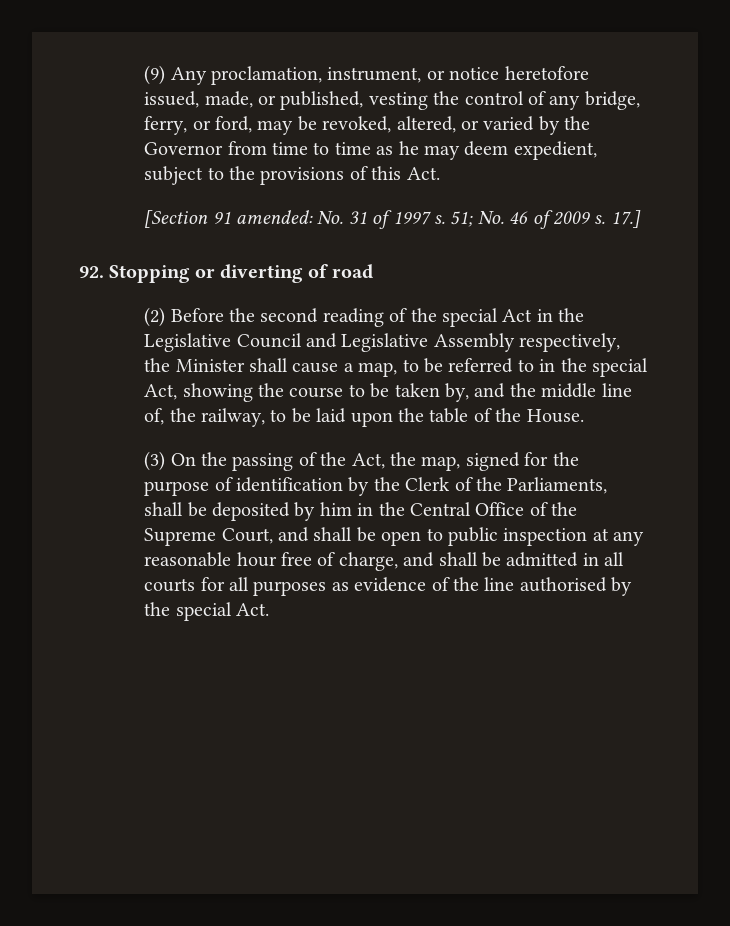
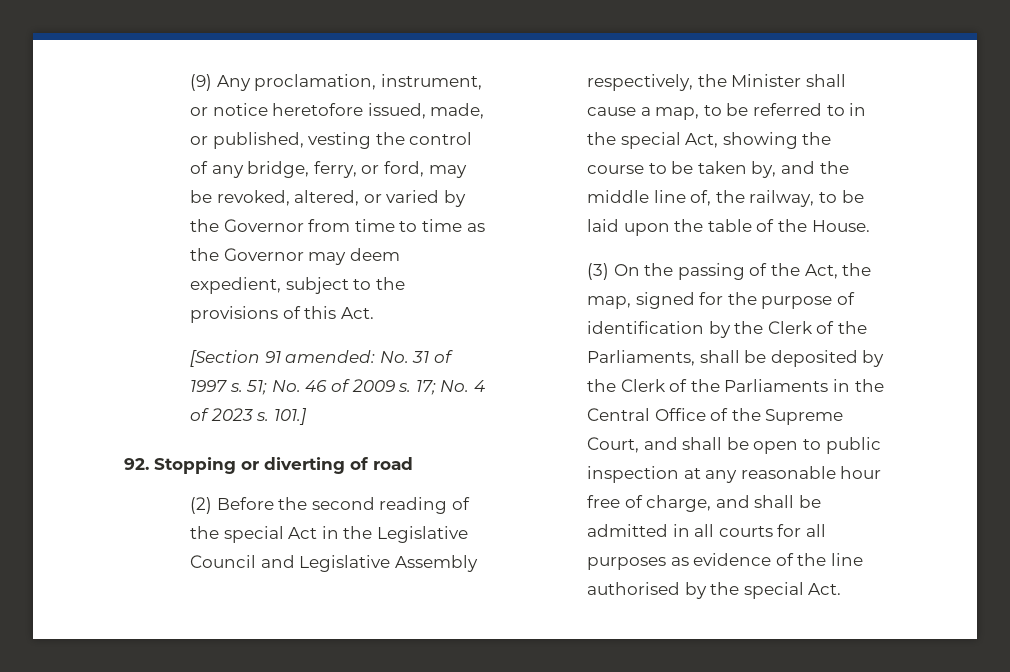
[398,141,419,155] he -> [190,248,304,261] the Governor
[610,210,641,228] 17.] -> [415,380,485,395] [190,408,307,425] 17; No. 4 of 2023 s. 101.]
[319,502,352,516] him -> [587,379,829,392] the Clerk of the Parliaments

